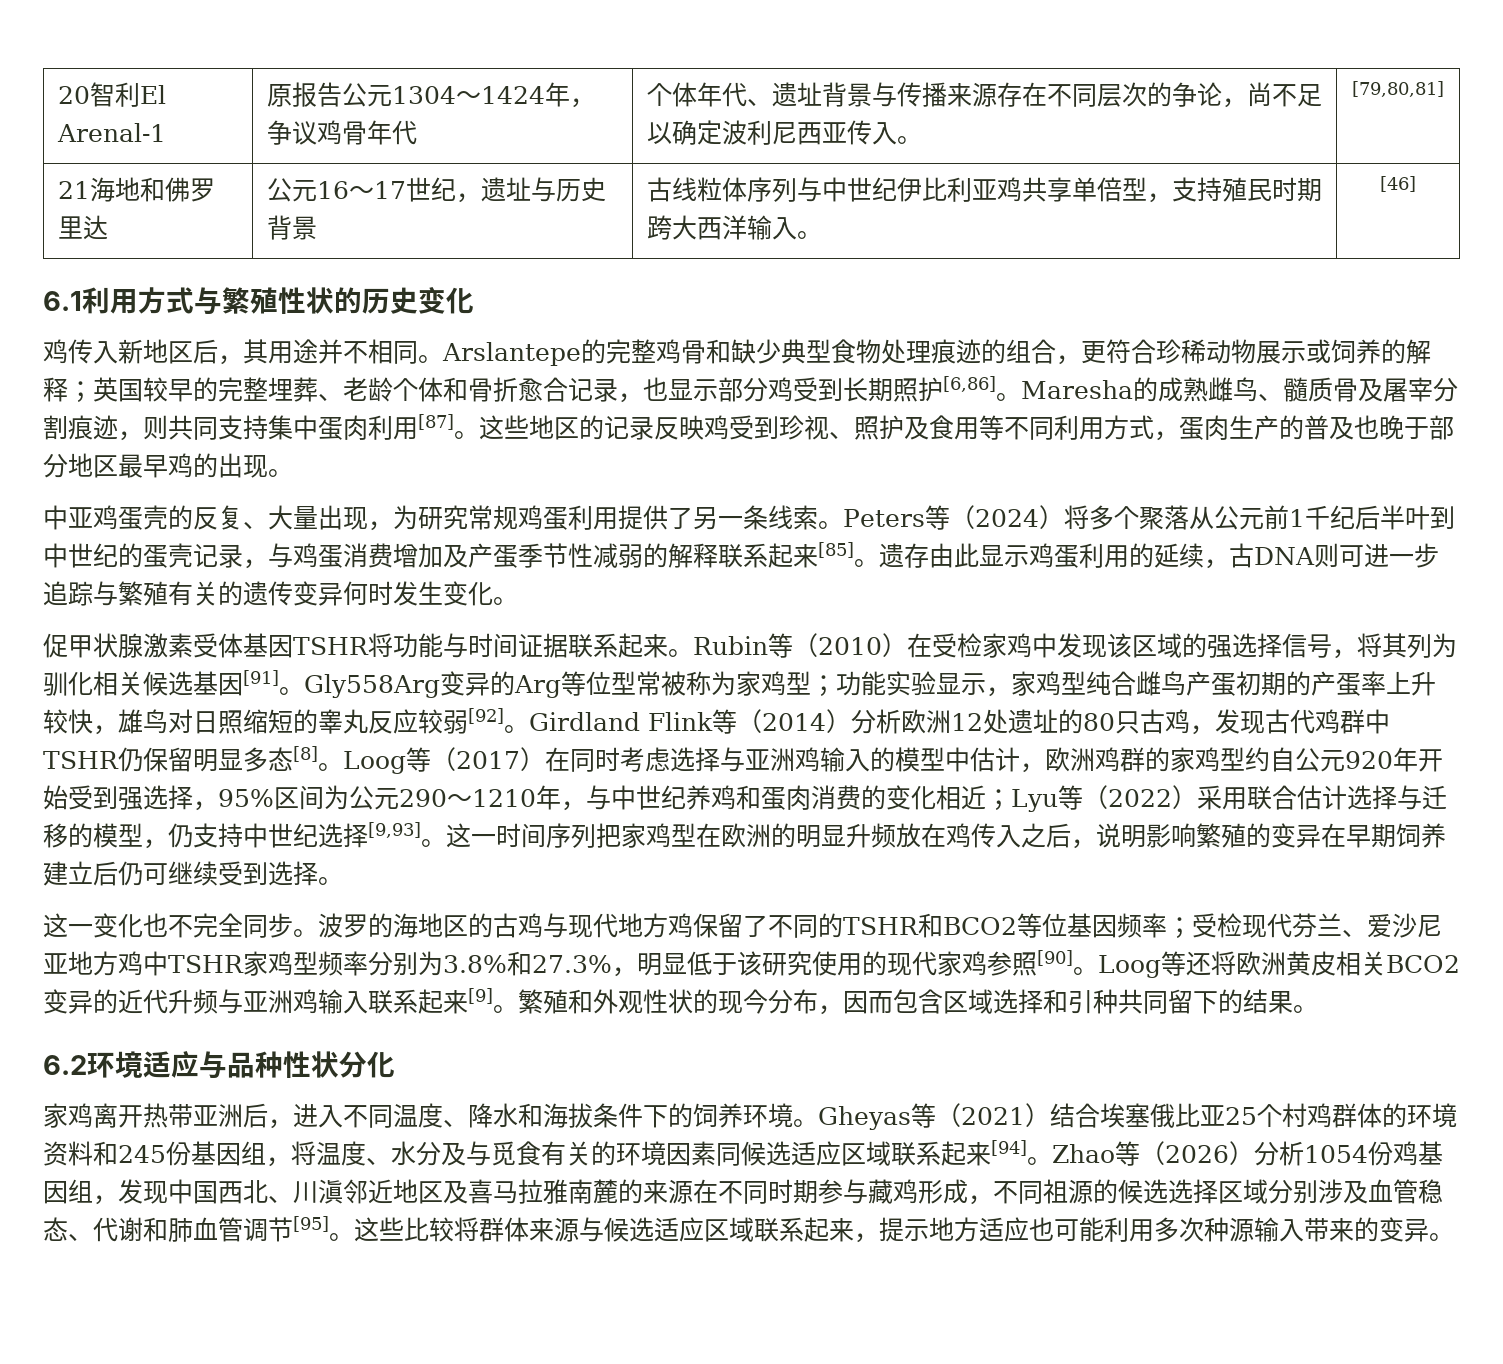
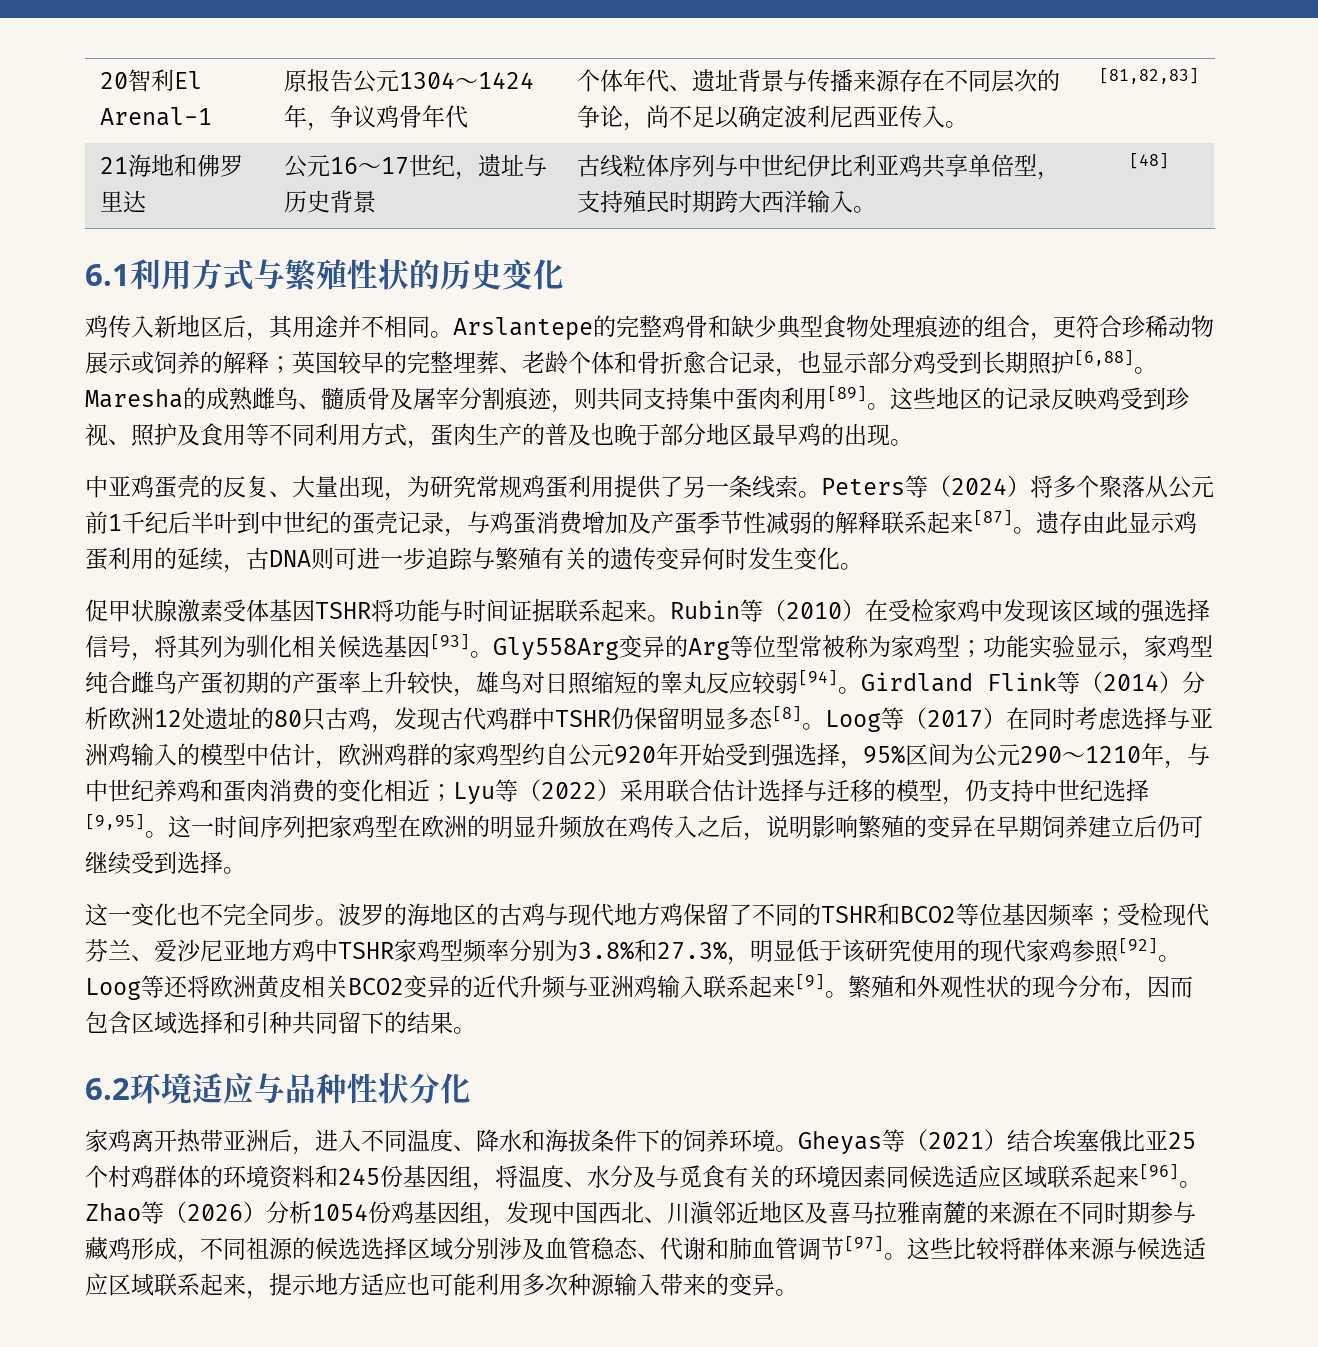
[1352,81,1444,97] [79,80,81] -> [1099,68,1199,84] [81,82,83]
[1380,176,1416,192] [46] -> [1129,153,1169,169] [48]
[943,376,996,392] [6,86] -> [1074,350,1134,366] [6,88]
[418,414,454,430] [87] -> [827,386,867,402] [89]
[818,542,854,558] [85] -> [973,510,1013,526] [87]
[243,670,279,686] [91] -> [430,634,470,650] [93]
[468,708,504,724] [92] -> [798,670,838,686] [94]
[368,822,421,838] [9,93] -> [85,814,145,830] [9,95]
[1037,950,1073,966] [90] -> [1118,938,1158,954] [92]
[991,1140,1027,1156] [94] -> [1139,1164,1179,1180] [96]
[293,1216,329,1232] [95] -> [844,1236,884,1252] [97]

